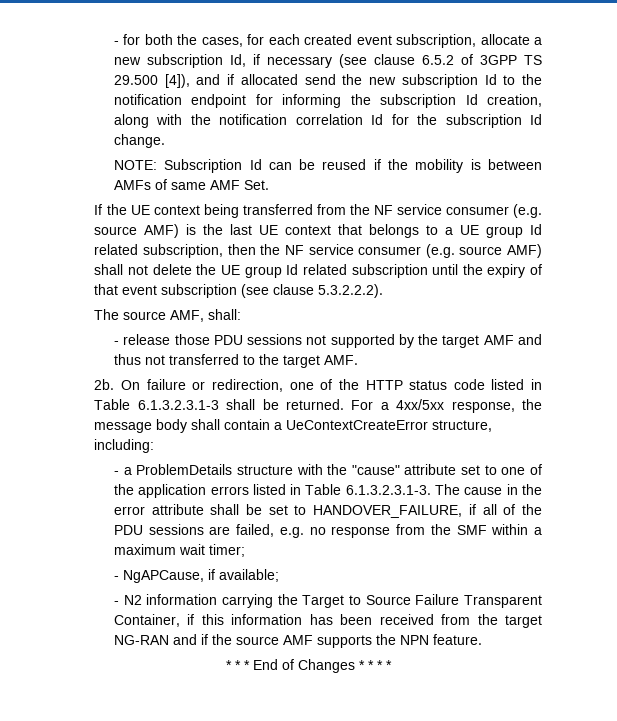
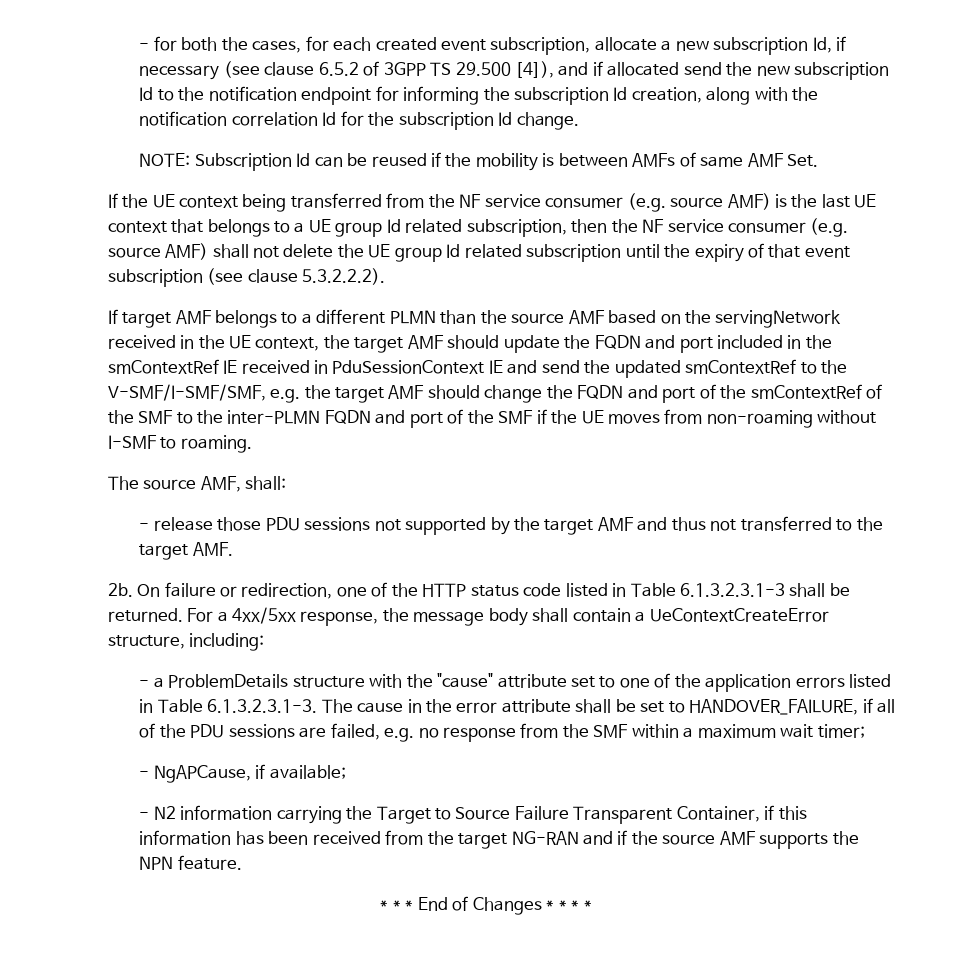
(384, 291) none -> [107,309,842,328] [107,335,832,353] [107,359,848,378] [107,384,882,403] [107,409,877,428] [107,435,252,453] // If target AMF belongs to a different PLMN than the source AMF based on the servingNetwork received in the UE context, the target AMF should update the FQDN and port included in the smContextRef IE received in PduSessionContext IE and send the updated smContextRef to the V-SMF/I-SMF/SMF, e.g. the target AMF should change the FQDN and port of the smContextRef of the SMF to the inter-PLMN FQDN and port of the SMF if the UE moves from non-roaming without I-SMF to roaming.

